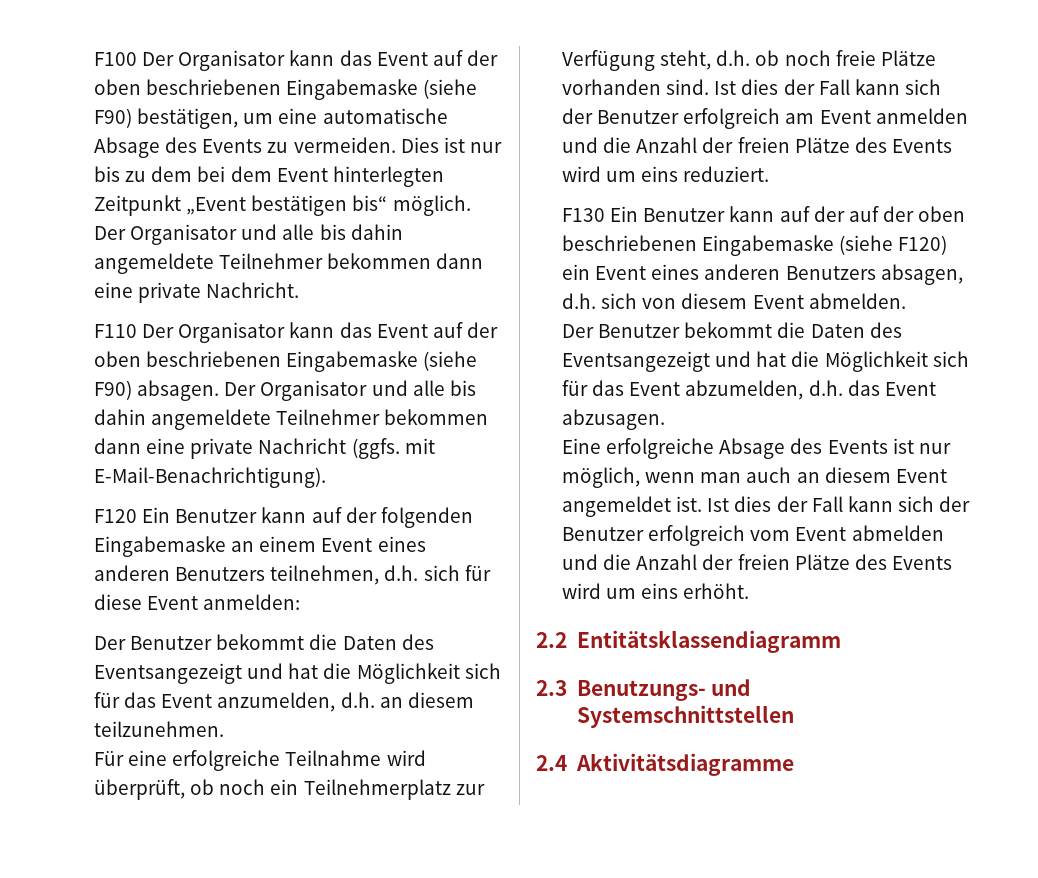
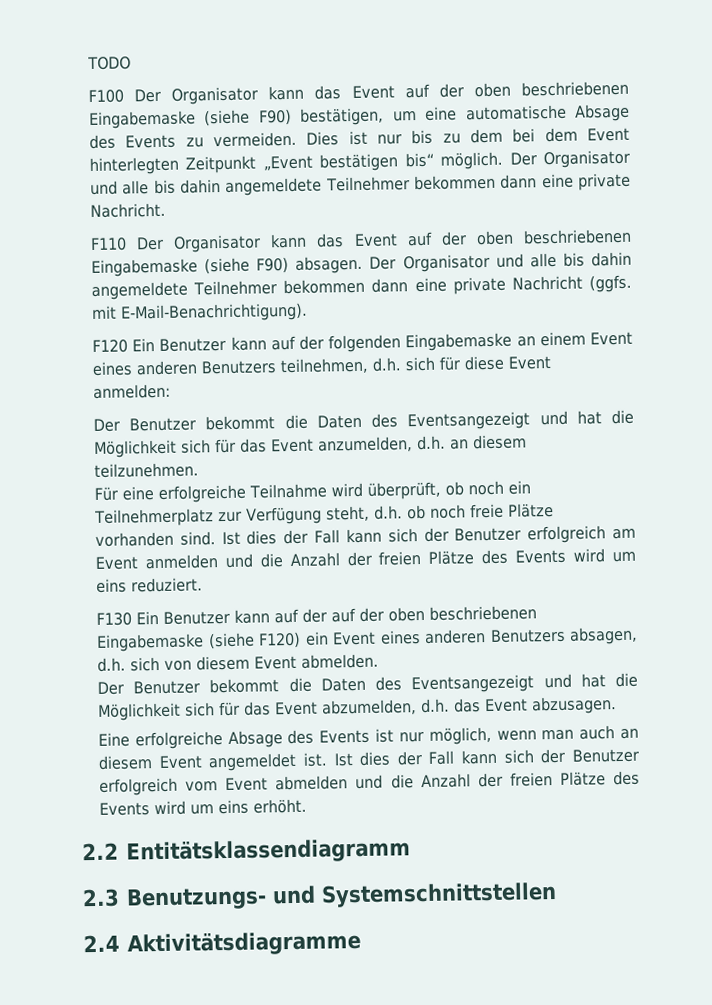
(94, 59) none -> [87,56,132,71] TODO //

